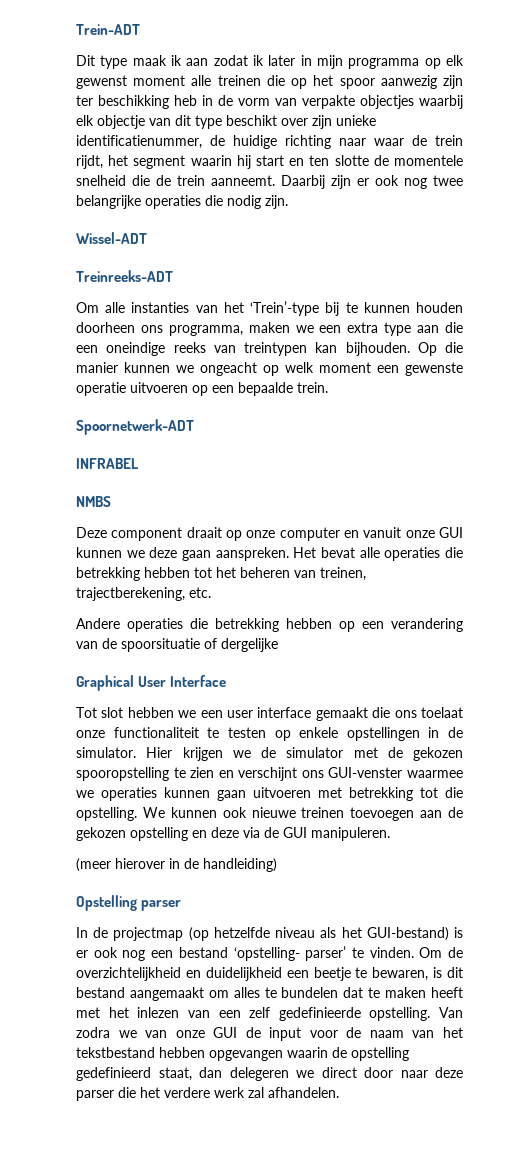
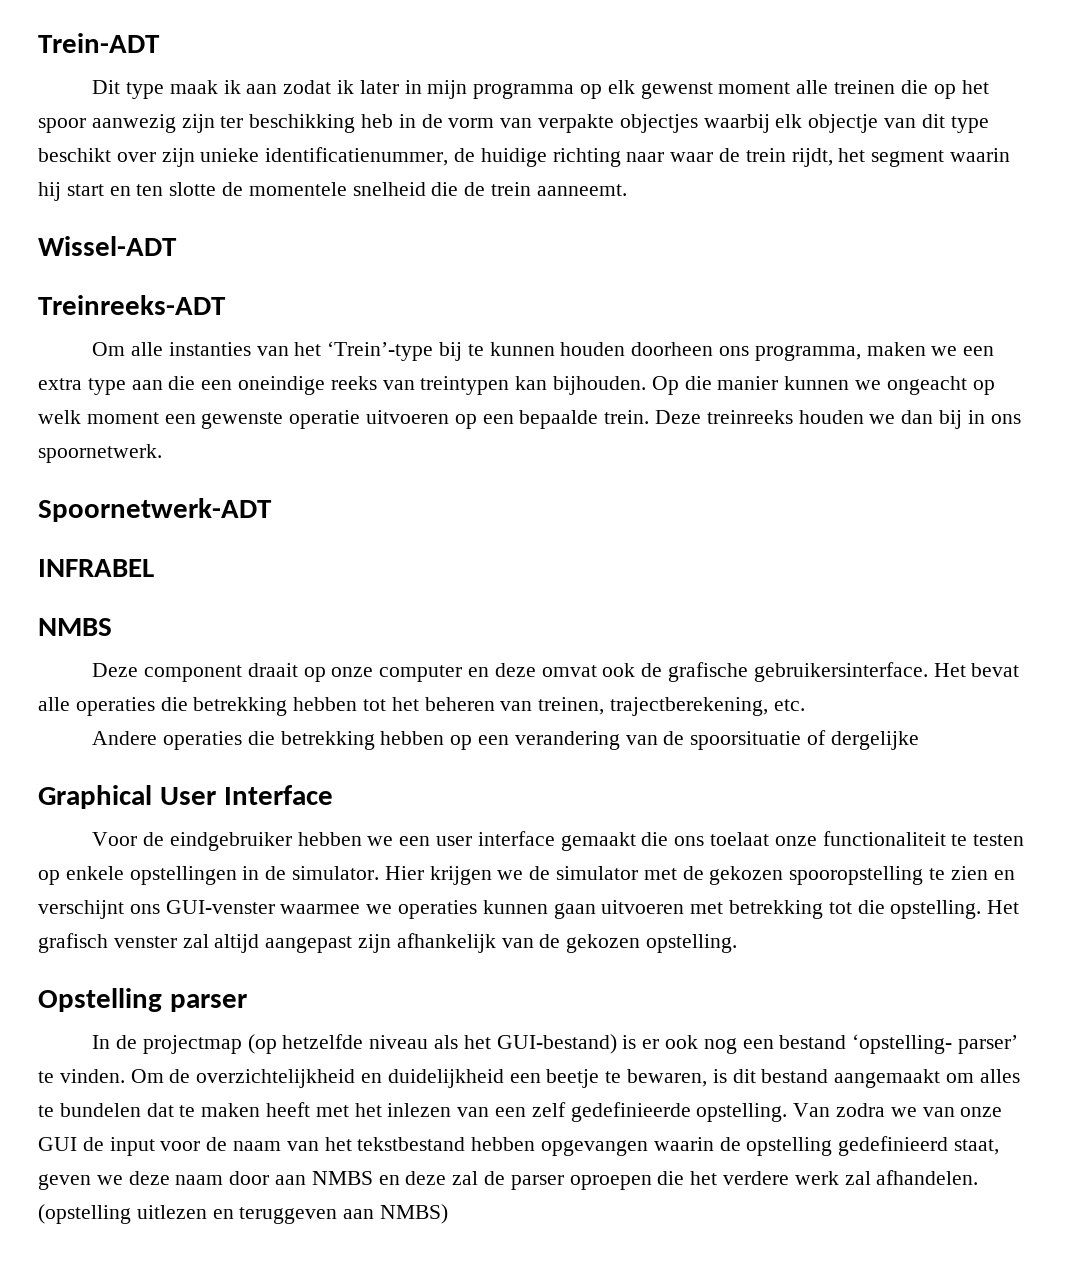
[281,175,463,189] [76,195,288,209] Daarbij zijn er ook nog twee belangrijke operaties die nodig zijn. -> (627, 190) none
(328, 387) none -> [655,410,1021,429] [38,444,162,463] Deze treinreeks houden we dan bij in ons spoornetwerk.
[363,527,463,538] [76,547,289,561] vanuit onze GUI kunnen we deze gaan aanspreken. -> [494,662,928,682] deze omvat ook de grafische gebruikersinterface.
[76,707,124,718] Tot slot -> [92,832,292,851] Voor de eindgebruiker
[142,807,463,821] [76,827,390,841] [76,858,277,872] We kunnen ook nieuwe treinen toevoegen aan de gekozen opstelling en deze via de GUI manipuleren. // (meer hierover in de handleiding) -> [987,900,1020,914] [38,933,738,953] Het grafisch venster zal altijd aangepast zijn afhankelijk van de gekozen opstelling.
[199,1067,463,1081] [76,1090,114,1101] dan delegeren we direct door naar deze parser -> [38,1171,652,1190] geven we deze naam door aan NMBS en deze zal de parser oproepen
(339, 1092) none -> [38,1204,449,1224] (opstelling uitlezen en teruggeven aan NMBS)

